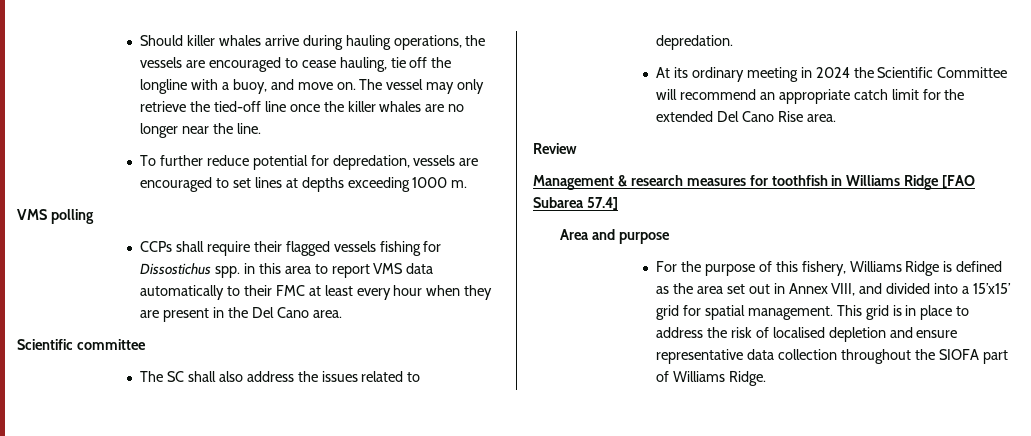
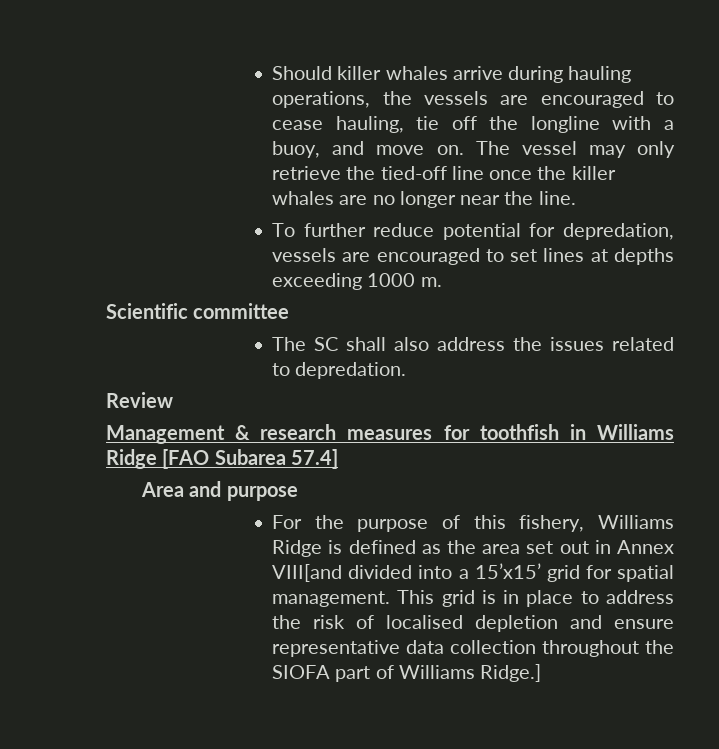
[17,209,94,224] [140,241,442,256] [140,263,434,278] [140,285,493,300] [140,307,342,322] // VMS polling // CCPs shall require their flagged vessels fishing for Dissostichus spp. in this area to report VMS data automatically to their FMC at least every hour when they are present in the Del Cano area. -> (442, 282) none
[656,67,1008,82] [656,89,965,104] [656,111,836,122] // At its ordinary meeting in 2024 the Scientific Committee will recommend an appropriate catch limit for the extended Del Cano Rise area. -> (407, 370) none
[831,283,883,296] VIII, and -> [272,564,343,582] VIII[and
[728,371,766,386] Ridge. -> [480,664,542,682] Ridge.]

